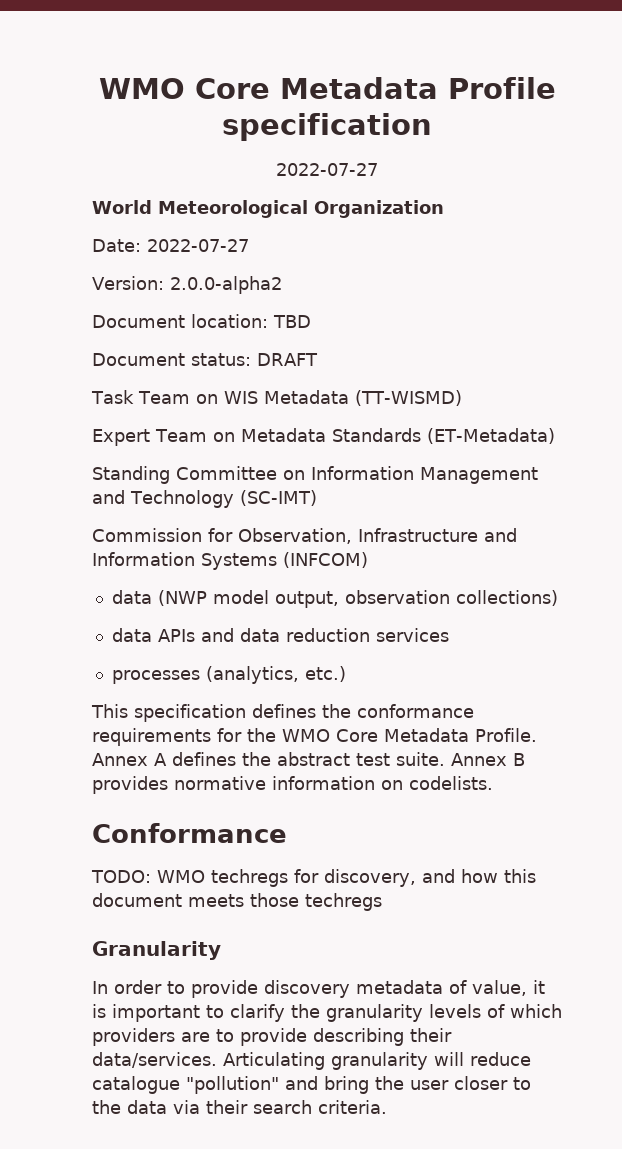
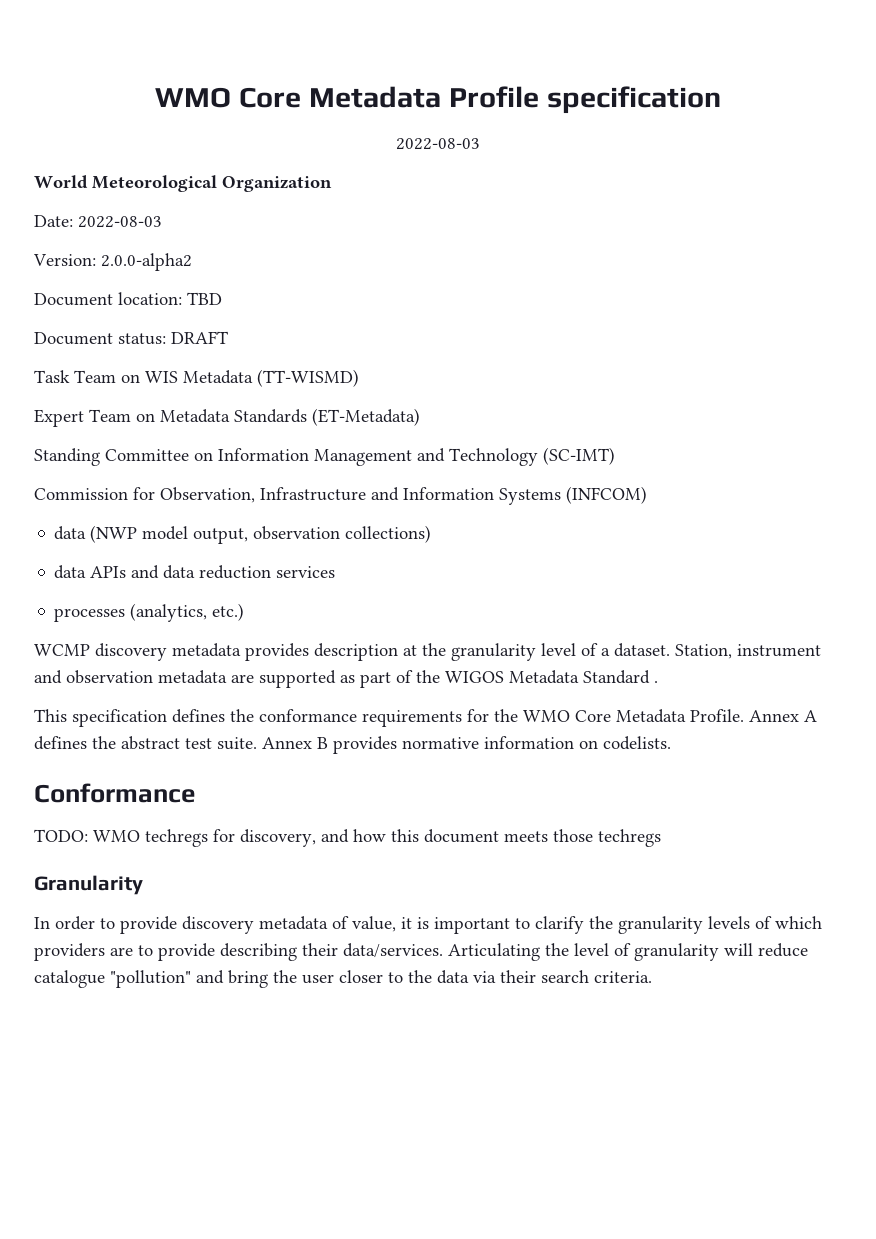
[276,163,378,176] 2022-07-27 -> [396,138,480,150] 2022-08-03
[147,239,249,252] 2022-07-27 -> [78,216,162,228] 2022-08-03
(346, 674) none -> [34,643,821,661] [34,670,658,688] // WCMP discovery metadata provides description at the granularity level of a dataset. Station, instrument and observation metadata are supported as part of the WIGOS Metadata Standard .
(325, 1061) none -> [545,943,631,956] the level of

